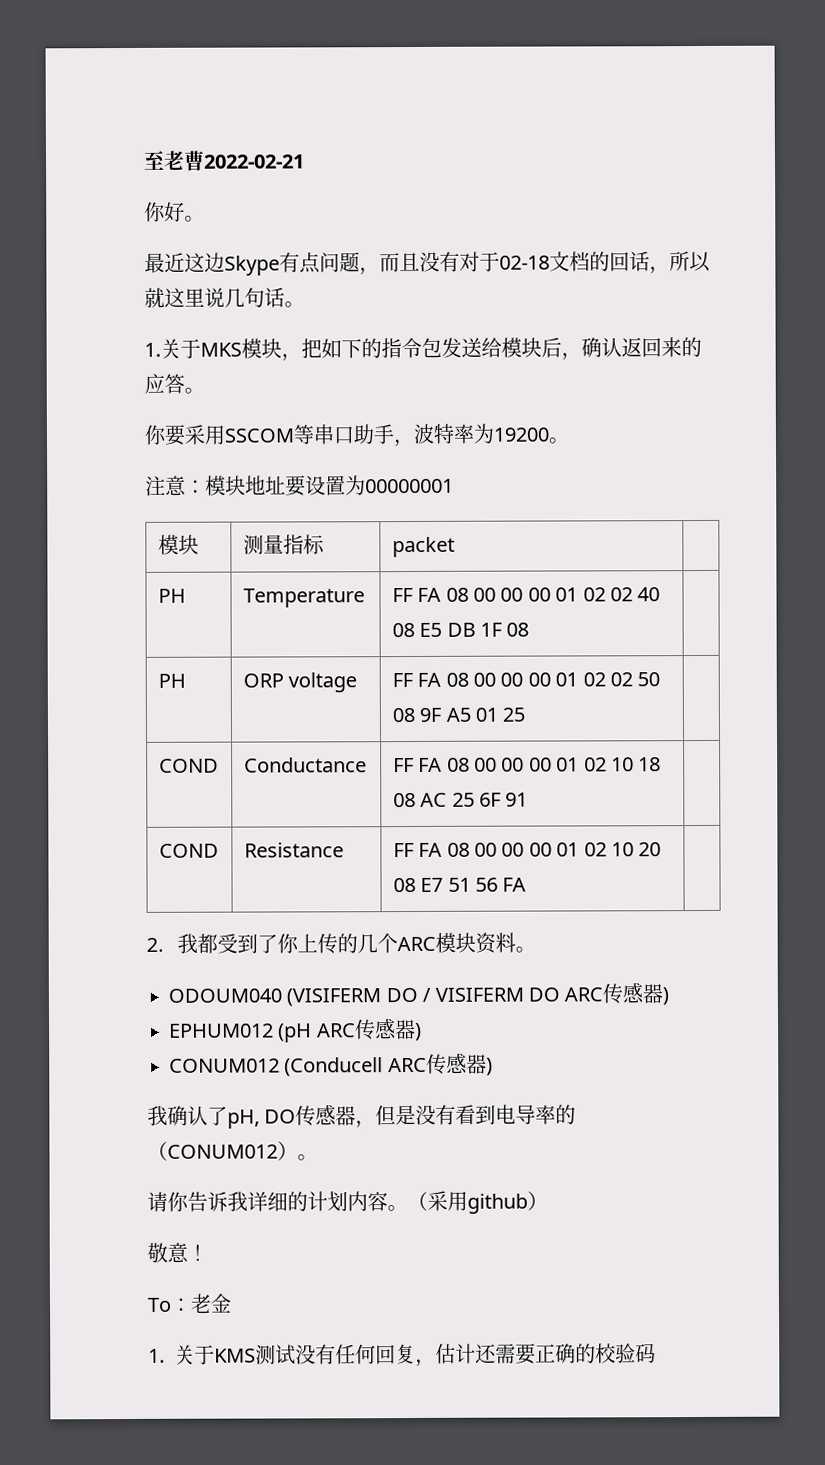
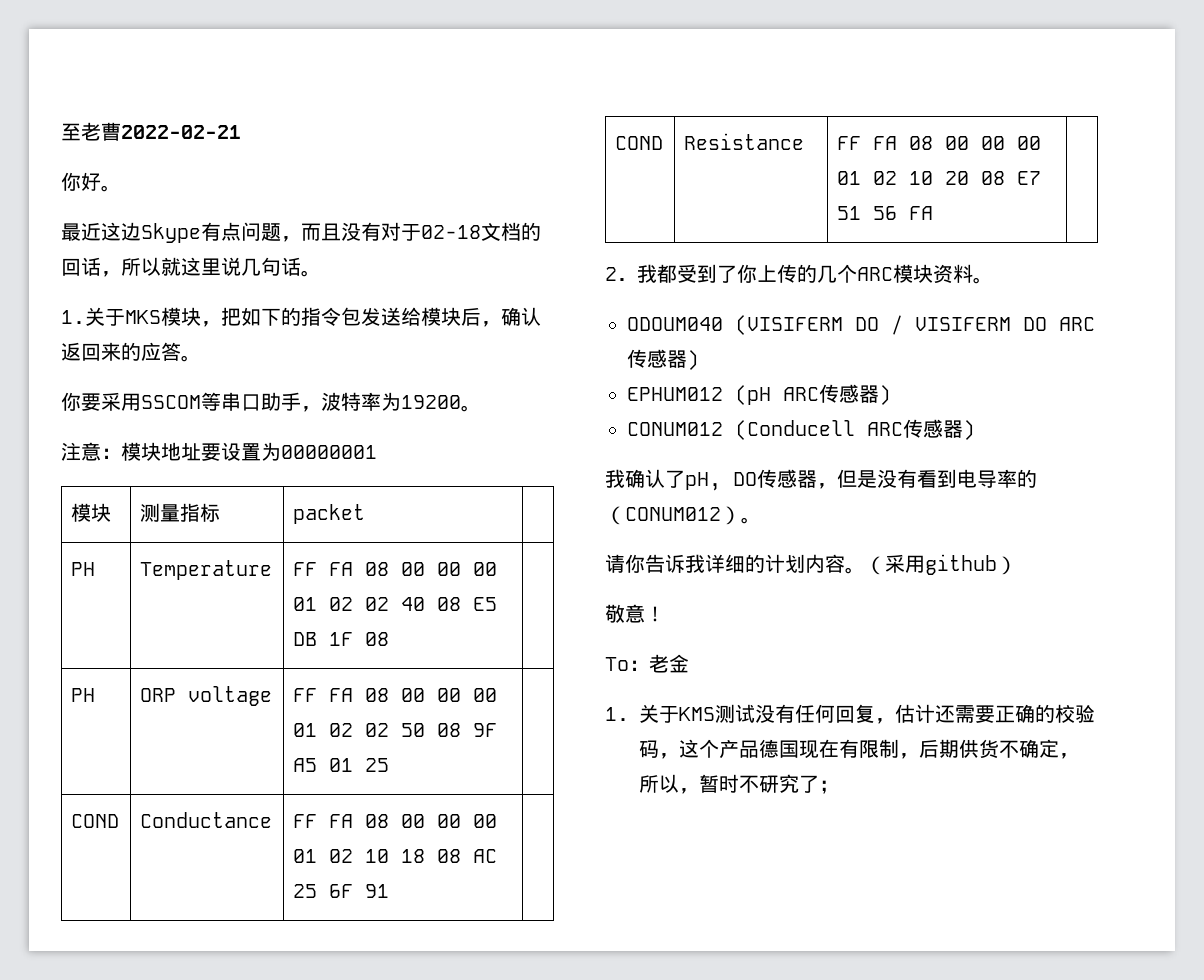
(656, 1353) none -> [659,739,1079,759] [639,774,839,794] ，这个产品德国现在有限制，后期供货不确定，所以，暂时不研究了；

